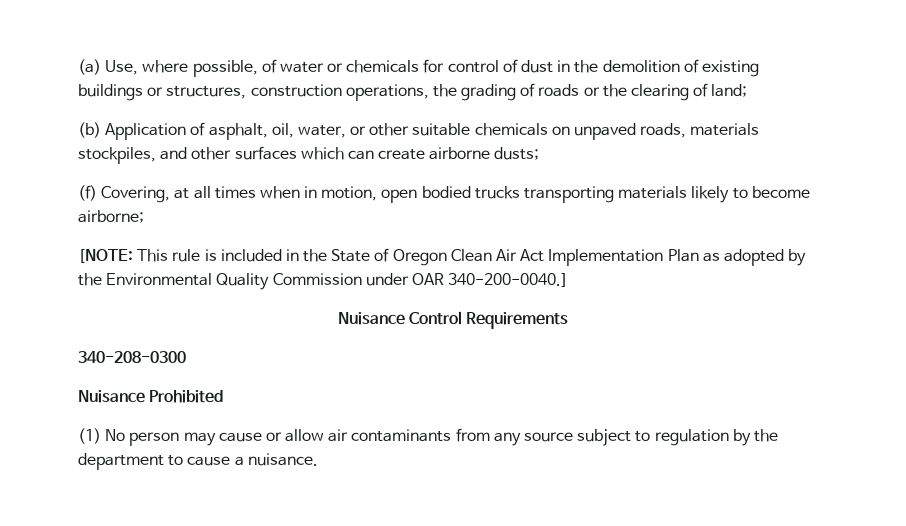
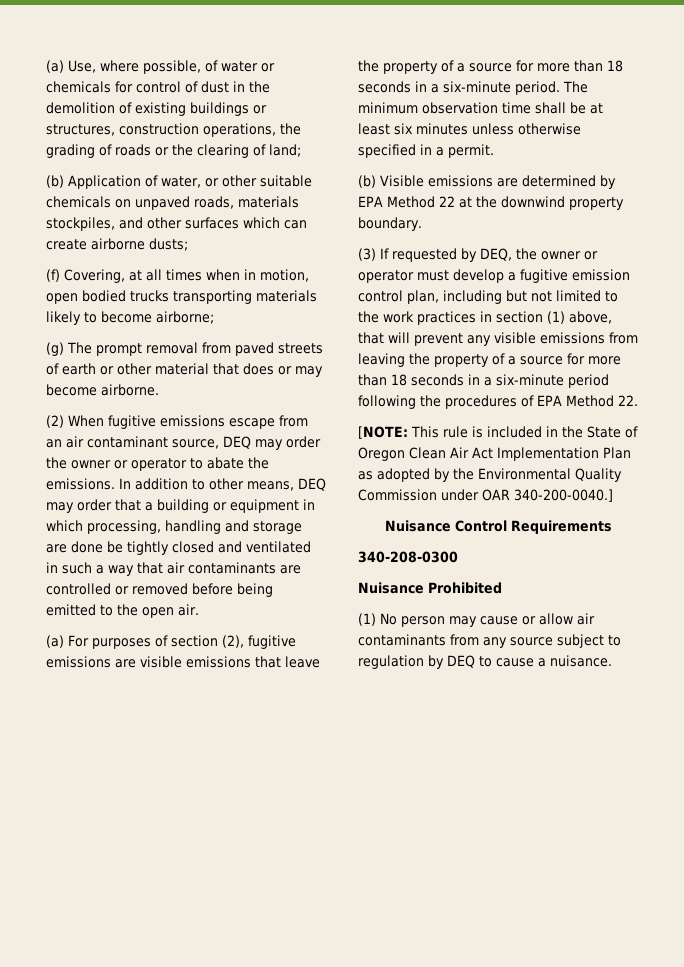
[208,123,294,140] asphalt, oil, -> (158, 181) none
(144, 216) none -> [46,342,323,356] [46,363,323,377] [46,384,159,396] [46,415,308,429] [46,436,321,450] [46,457,269,471] [46,478,326,491] [46,499,315,513] [46,520,302,534] [46,541,311,555] [46,562,301,576] [46,583,273,597] [46,604,199,618] [46,635,296,649] [46,656,320,668] [358,60,623,74] [358,81,588,95] [358,102,603,114] [358,123,581,135] [358,144,494,158] [358,175,616,189] [358,196,624,210] [358,217,422,231] [358,248,598,262] [358,269,630,283] [358,290,618,304] [358,311,612,325] [358,332,638,346] [358,353,621,367] [358,374,609,388] [358,395,638,409] // (g) The prompt removal from paved streets of earth or other material that does or may become airborne. // (2) When fugitive emissions escape from an air contaminant source, DEQ may order the owner or operator to abate the emissions. In addition to other means, DEQ may order that a building or equipment in which processing, handling and storage are done be tightly closed and ventilated in such a way that air contaminants are controlled or removed before being emitted to the open air. // (a) For purposes of section (2), fugitive emissions are visible emissions that leave the property of a source for more than 18 seconds in a six-minute period. The minimum observation time shall be at least six minutes unless otherwise specified in a permit. // (b) Visible emissions are determined by EPA Method 22 at the downwind property boundary. // (3) If requested by DEQ, the owner or operator must develop a fugitive emission control plan, including but not limited to the work practices in section (1) above, that will prevent any visible emissions from leaving the property of a source for more than 18 seconds in a six-minute period following the procedures of EPA Method 22.
[753,429,778,442] [78,453,164,470] the department -> [447,655,475,668] DEQ

